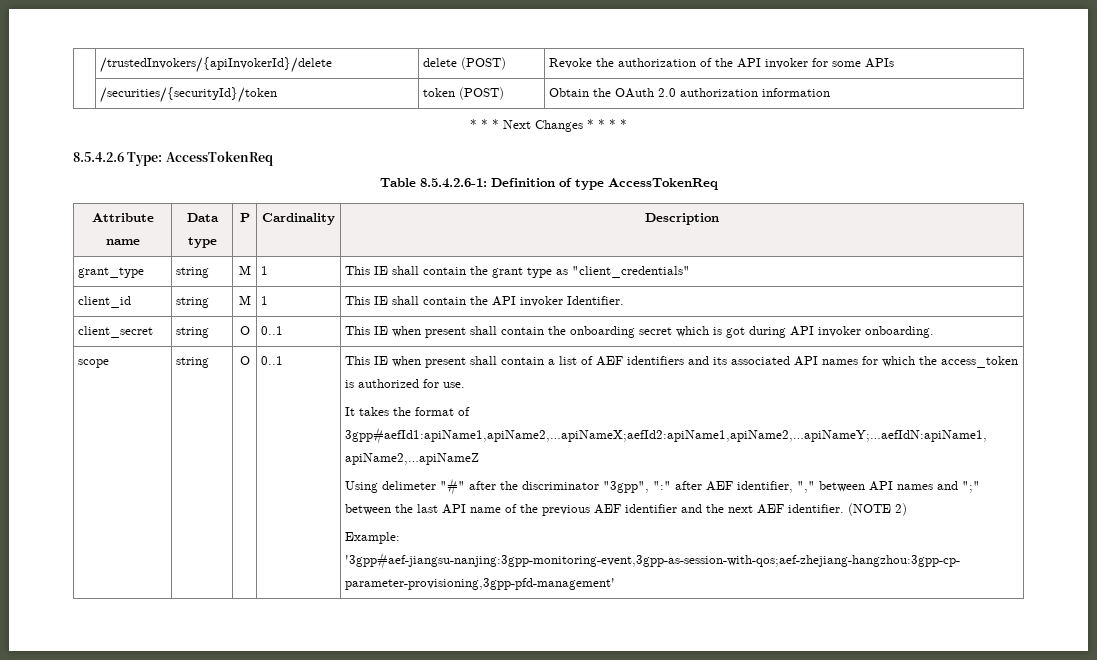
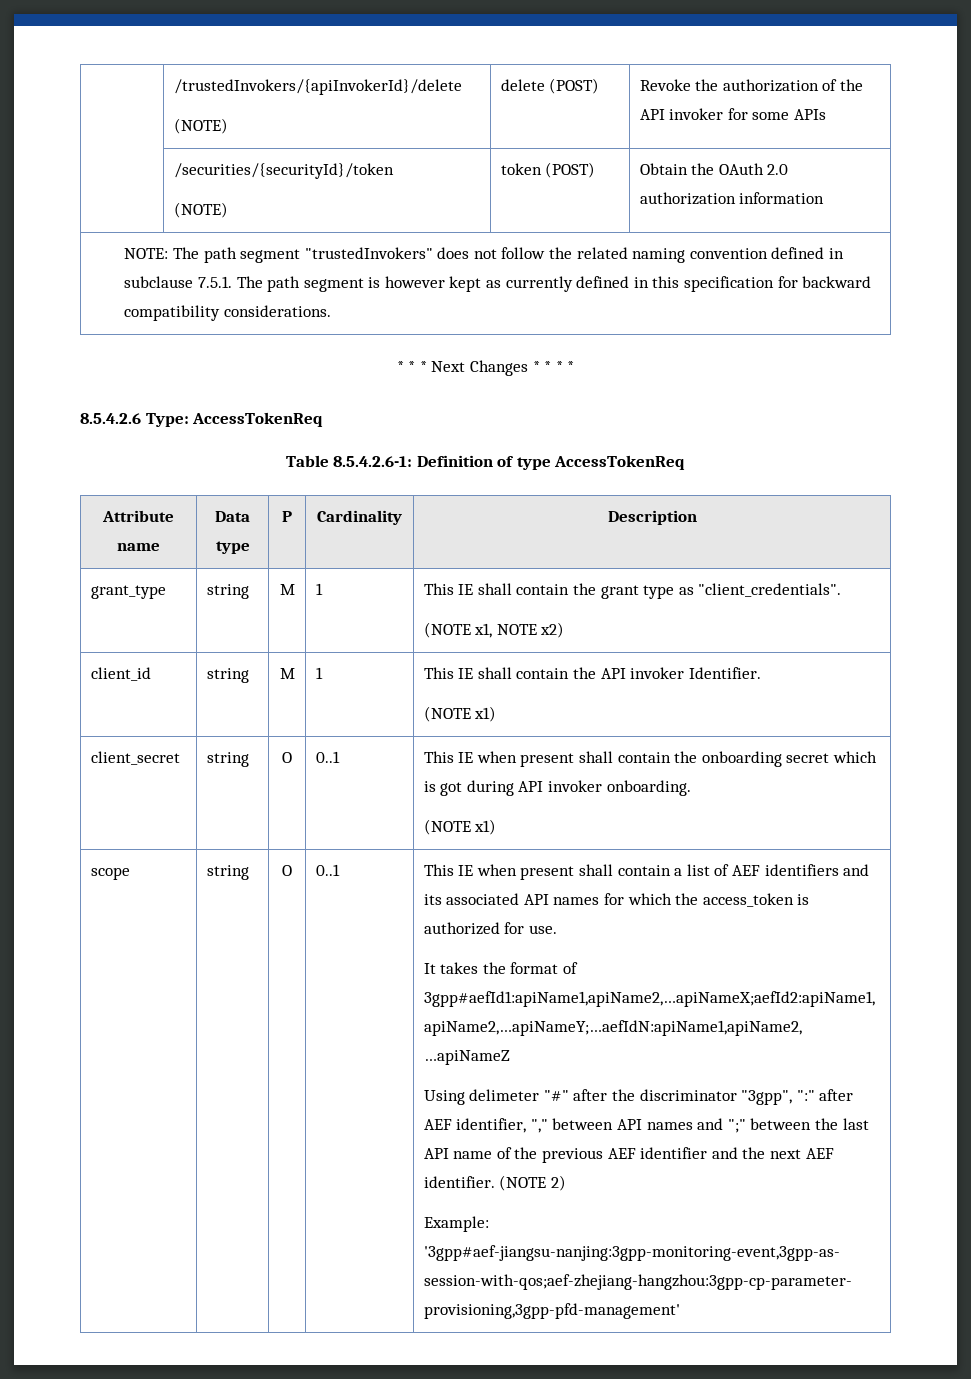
(333, 65) none -> [173,118,228,134] // (NOTE)
(278, 95) none -> [173,202,228,218] // (NOTE)
(831, 92) none -> [124,247,845,263] [124,276,872,292] [124,305,331,321] // NOTE: The path segment "trustedInvokers" does not follow the related naming convention defined in subclause 7.5.1. The path segment is however kept as currently defined in this specification for backward compatibility considerations.
[572,266,691,278] "client_credentials" -> [698,583,842,597] [423,622,565,638] "client_credentials". // (NOTE x1, NOTE x2)
(625, 300) none -> [423,706,497,722] // (NOTE x1)
(935, 332) none -> [423,819,497,835] // (NOTE x1)

